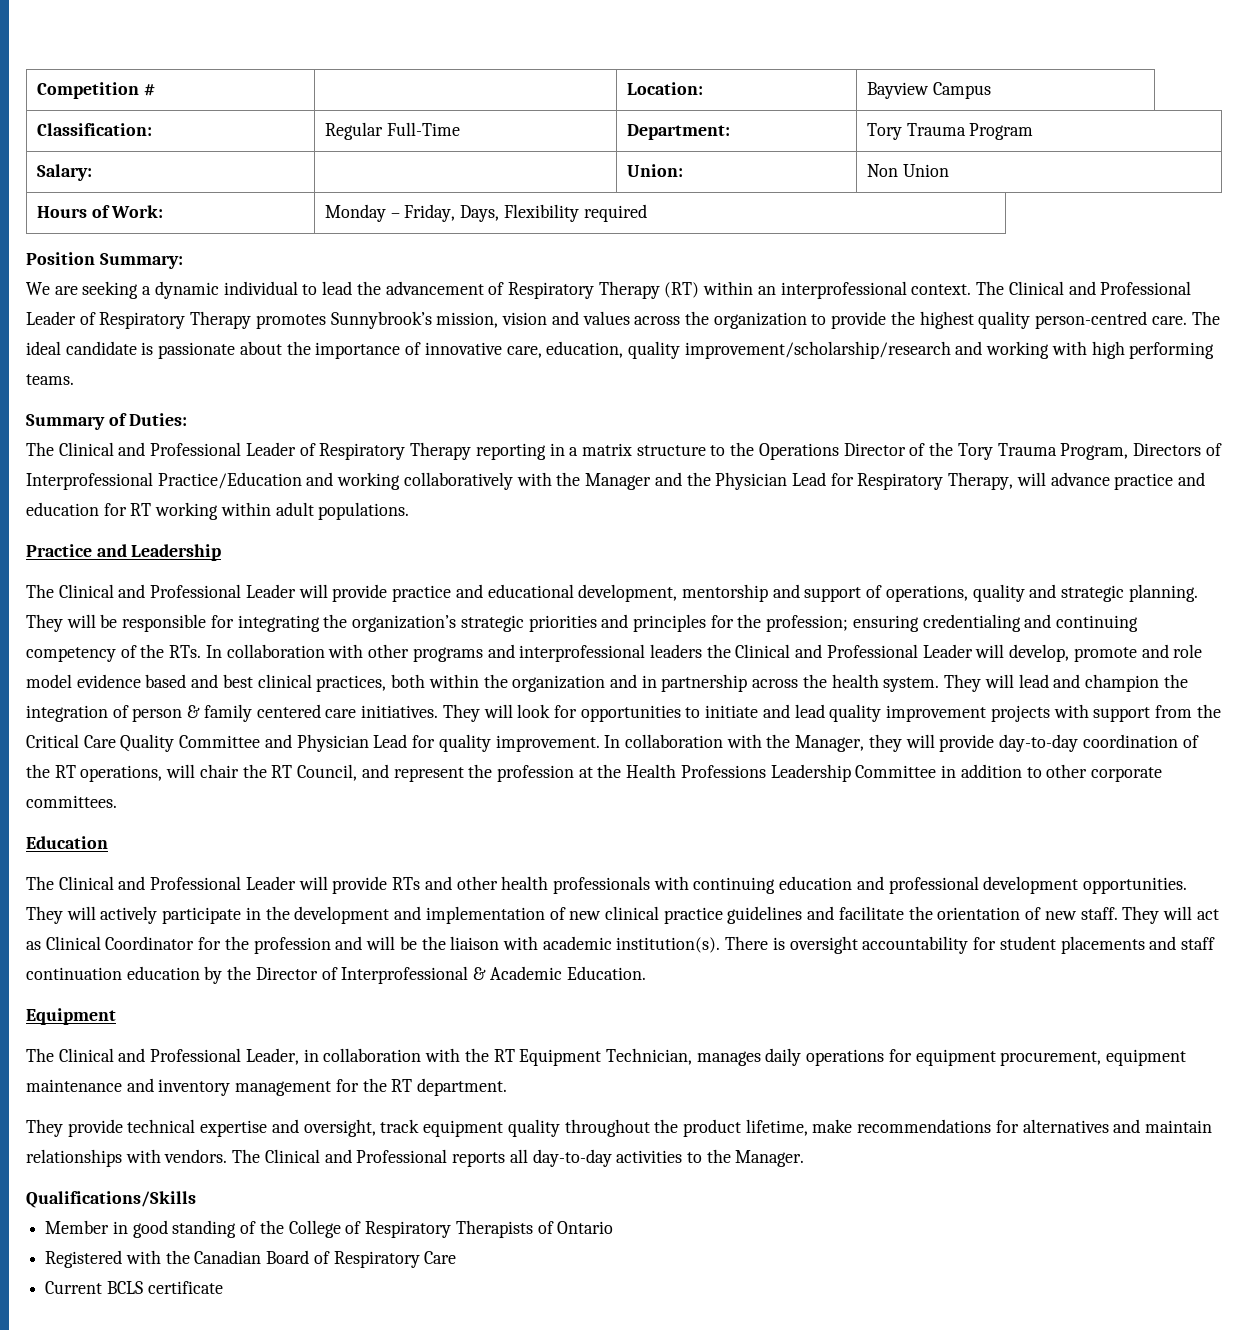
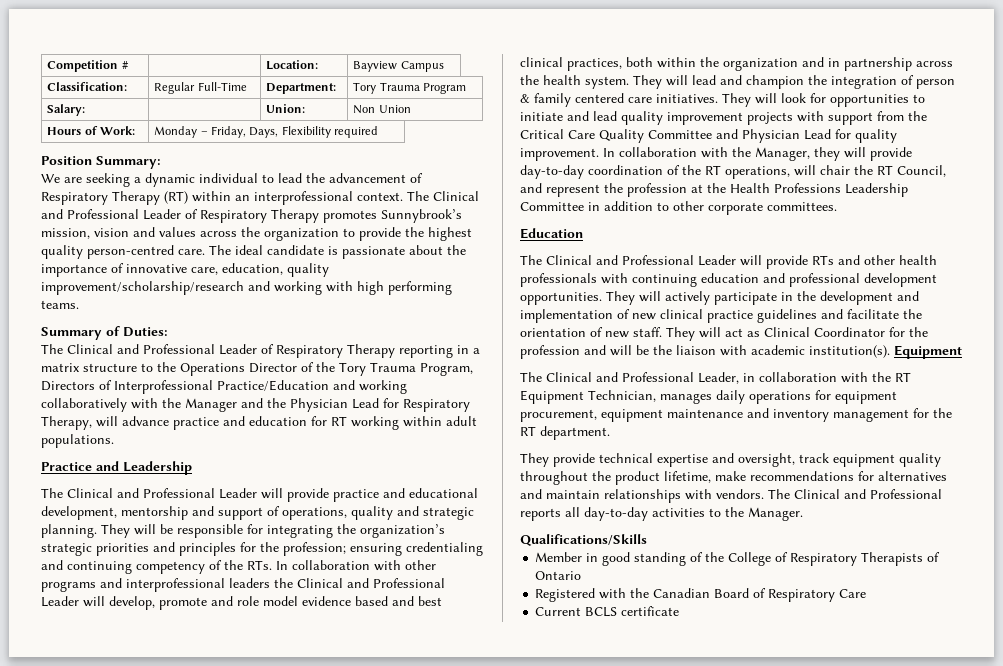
[725,936,1215,954] [26,966,646,984] There is oversight accountability for student placements and staff continuation education by the Director of Interprofessional & Academic Education. // -> (890, 351) none

